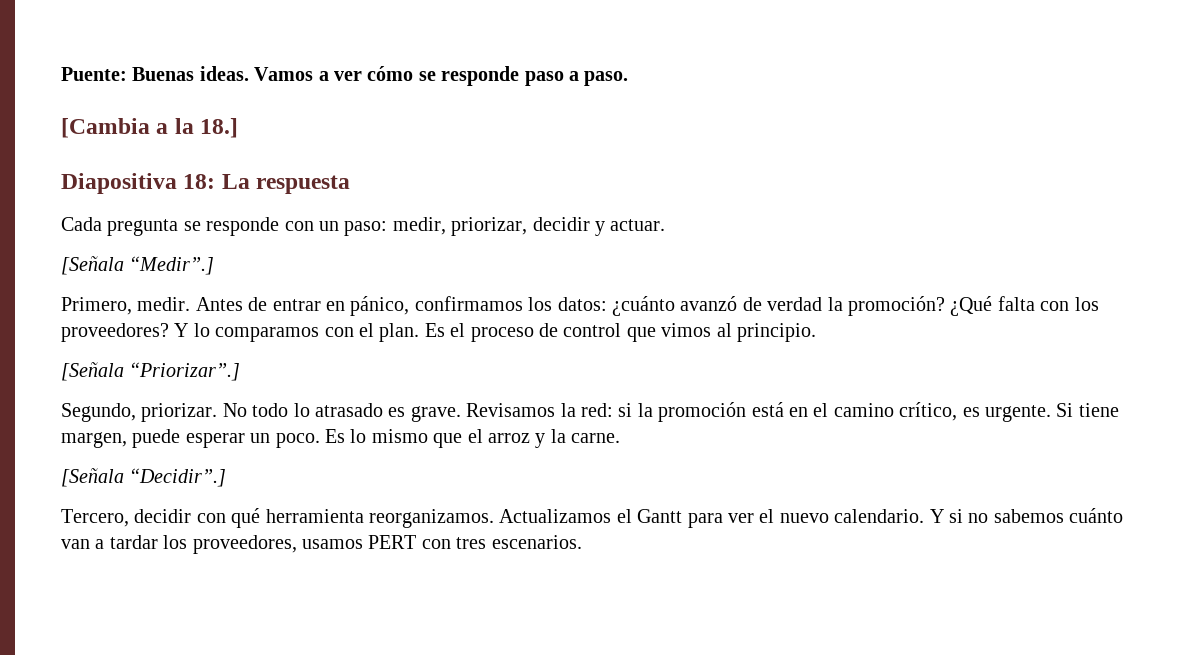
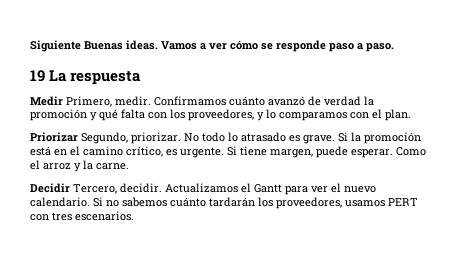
[61,67,127,81] Puente: -> [30,40,81,52] Siguiente
[61,118,239,138] [61,173,351,194] [61,217,666,236] [61,256,215,275] [61,296,675,316] [Cambia a la 18.] // Diapositiva 18: La respuesta // Cada pregunta se responde con un paso: medir, priorizar, decidir y actuar. // [Señala “Medir”.] // Primero, medir. Antes de entrar en pánico, confirmamos los datos: ¿cuánto -> [30,70,142,85] [30,96,265,107] 19 La respuesta // Medir Primero, medir. Confirmamos cuánto
[847,296,993,316] promoción? ¿Qué -> [30,109,118,121] promoción y qué
[61,323,189,342] proveedores? Y -> [188,109,264,121] proveedores, y
[424,323,816,342] [61,362,241,381] Es el proceso de control que vimos al principio. // [Señala “Priorizar”.] // -> [30,132,78,142] // Priorizar
[466,403,633,417] Revisamos la red: si -> [338,132,348,142] Si
[185,429,463,448] esperar un poco. Es lo mismo que -> [351,147,426,158] esperar. Como
[61,468,227,487] [61,508,494,528] [Señala “Decidir”.] // Tercero, decidir con qué herramienta reorganizamos. -> [30,183,162,194] Decidir Tercero, decidir.
[929,509,963,523] Y si -> [93,197,103,207] Si
[61,535,158,549] van a tardar -> [209,197,255,207] tardarán

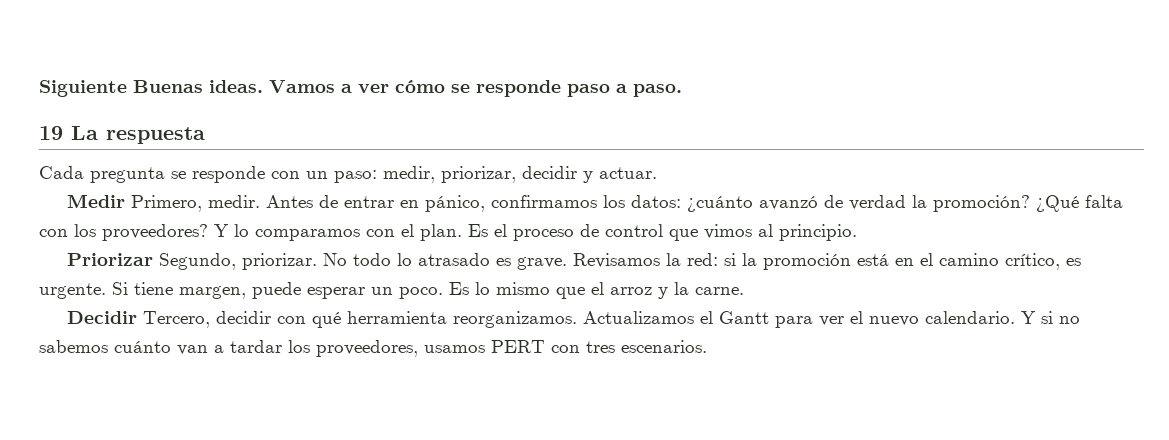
[30,96,265,107] Medir Primero, medir. Confirmamos cuánto -> [39,166,657,183] [67,194,754,212] Cada pregunta se responde con un paso: medir, priorizar, decidir y actuar. // Medir Primero, medir. Antes de entrar en pánico, confirmamos los datos: ¿cuánto
[30,109,118,121] promoción y qué -> [933,195,1080,212] promoción? ¿Qué
[188,109,264,121] proveedores, y -> [102,224,229,241] proveedores? Y
(411, 115) none -> [468,224,857,241] Es el proceso de control que vimos al principio.
[338,132,348,142] Si -> [573,253,737,268] Revisamos la red: si
[351,147,426,158] esperar. Como -> [307,282,585,299] esperar un poco. Es lo mismo que
[120,183,162,193] decidir. -> [216,311,578,328] decidir con qué herramienta reorganizamos.
[93,197,103,207] Si -> [1021,311,1054,324] Y si
[209,197,255,207] tardarán -> [177,340,282,355] van a tardar

